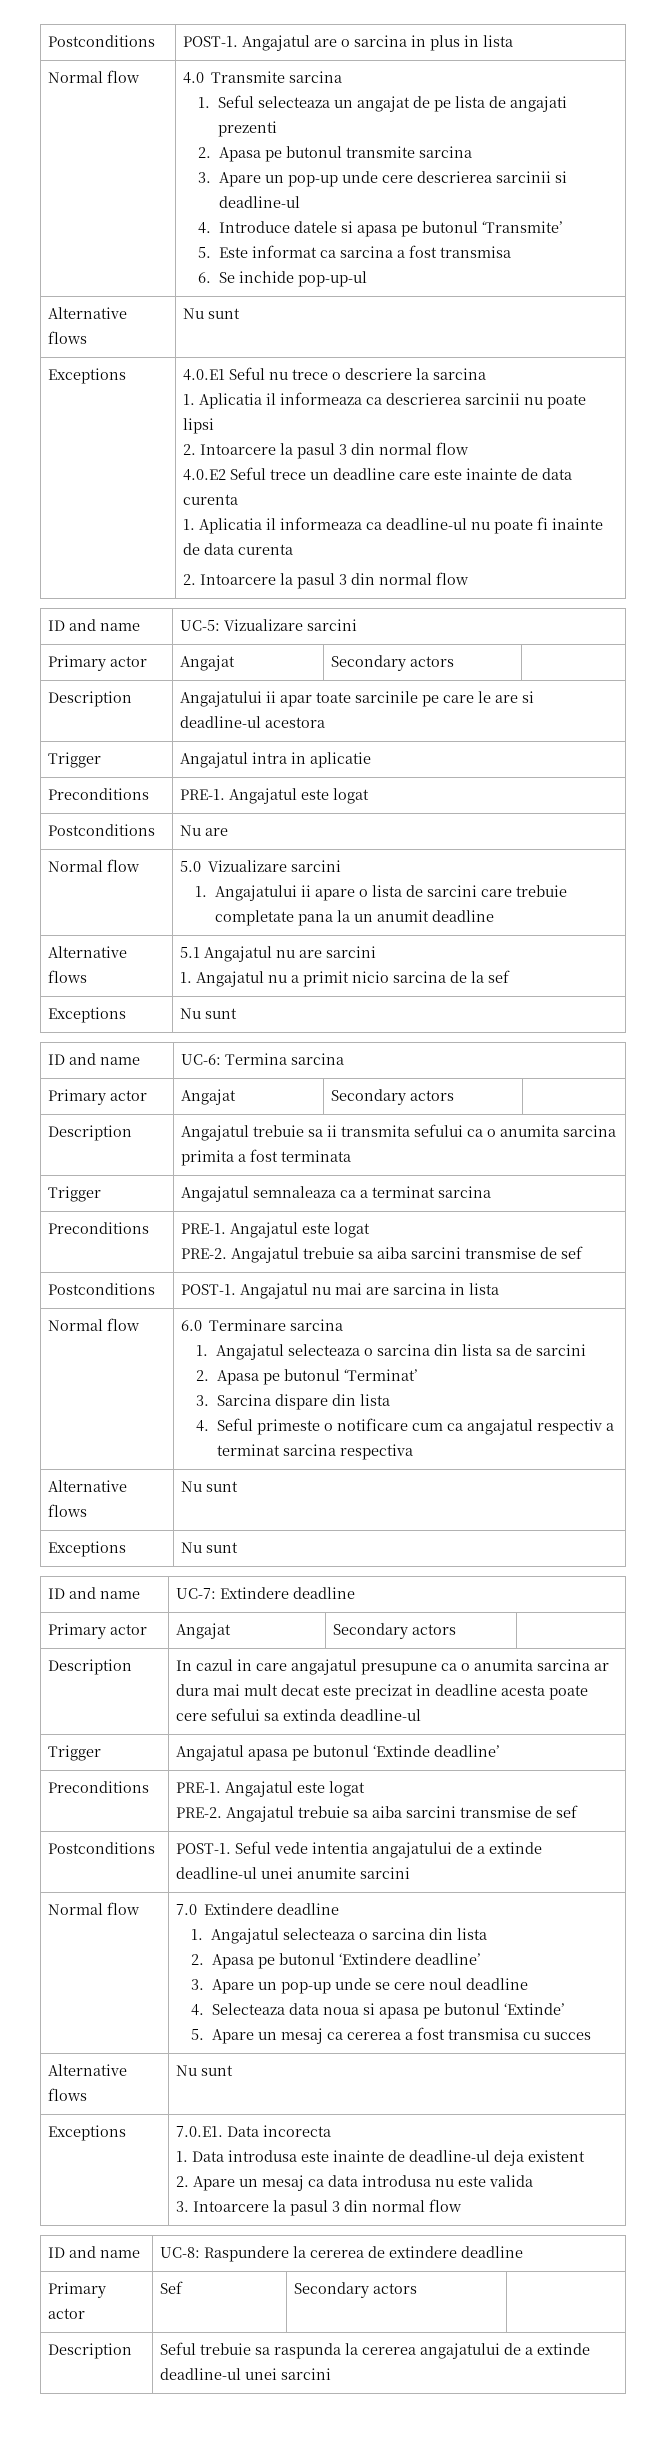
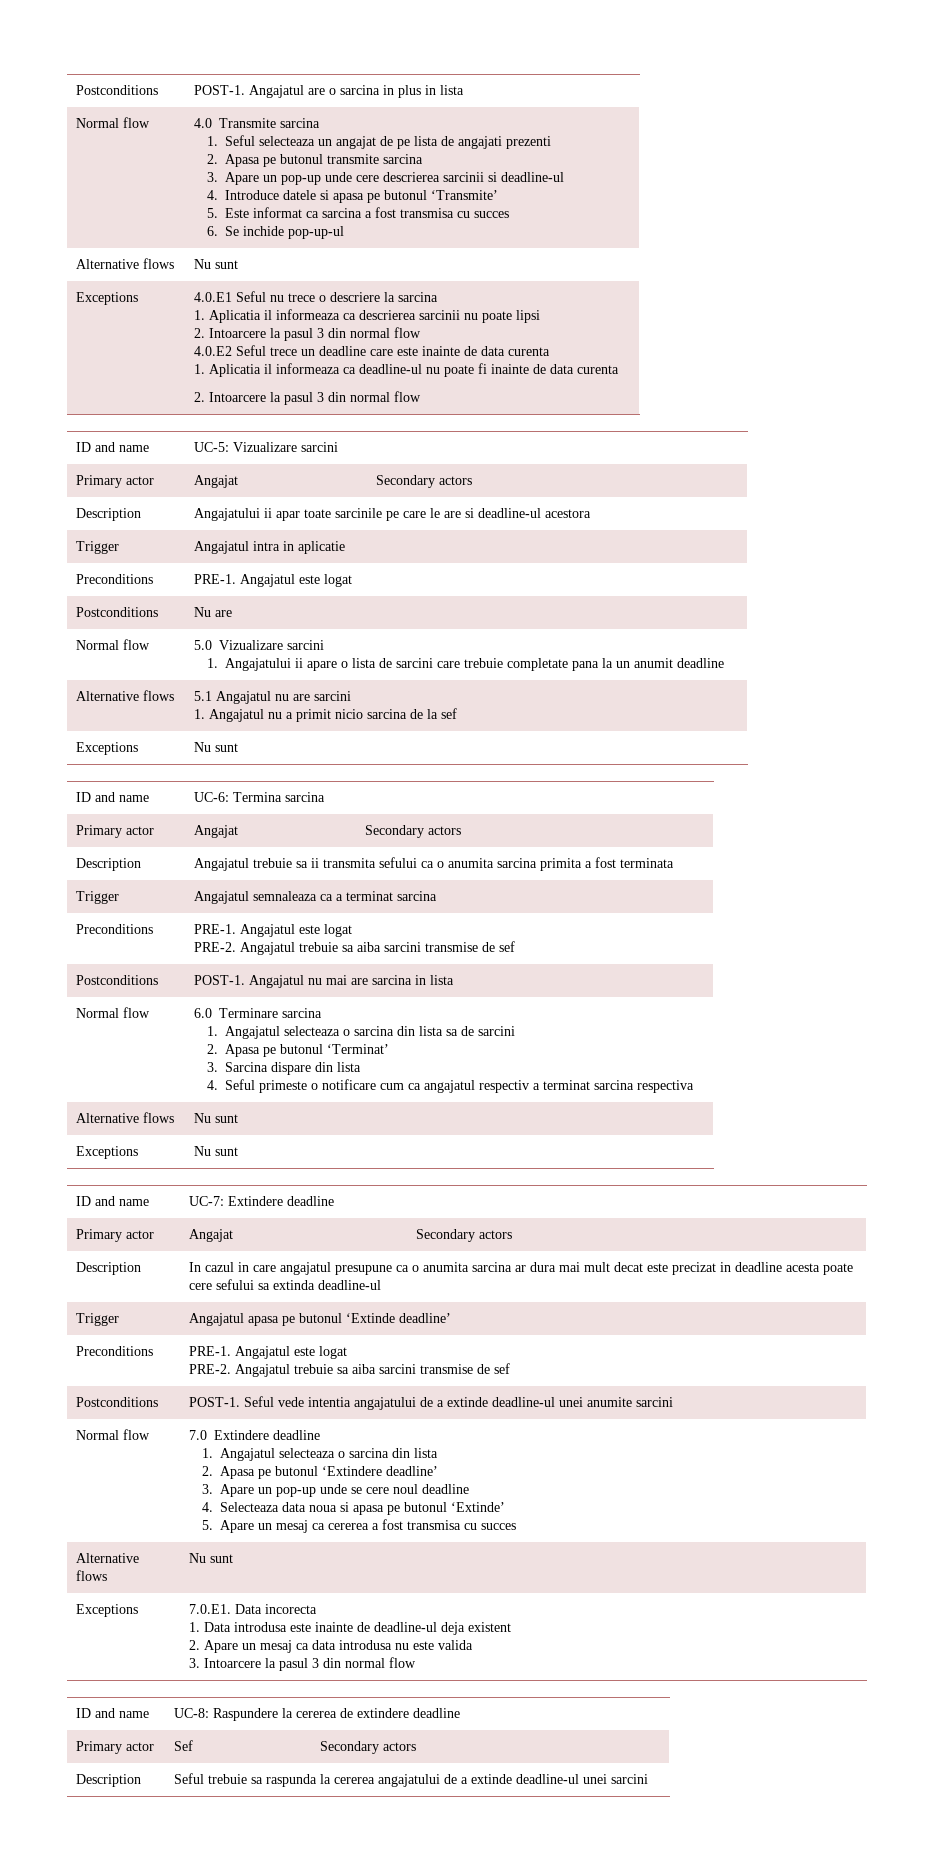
(511, 252) none -> [456,211,509,218] cu succes

